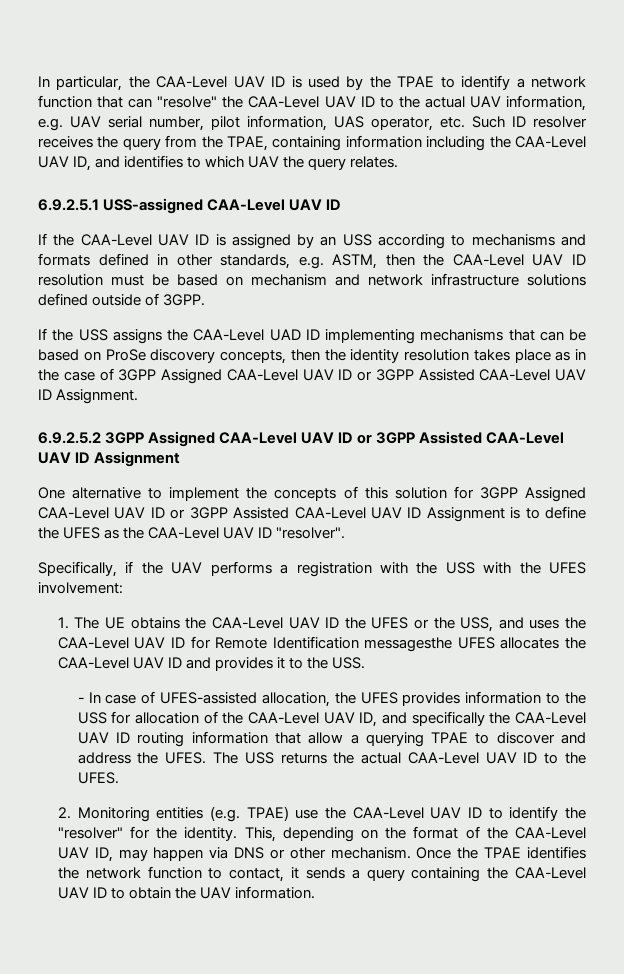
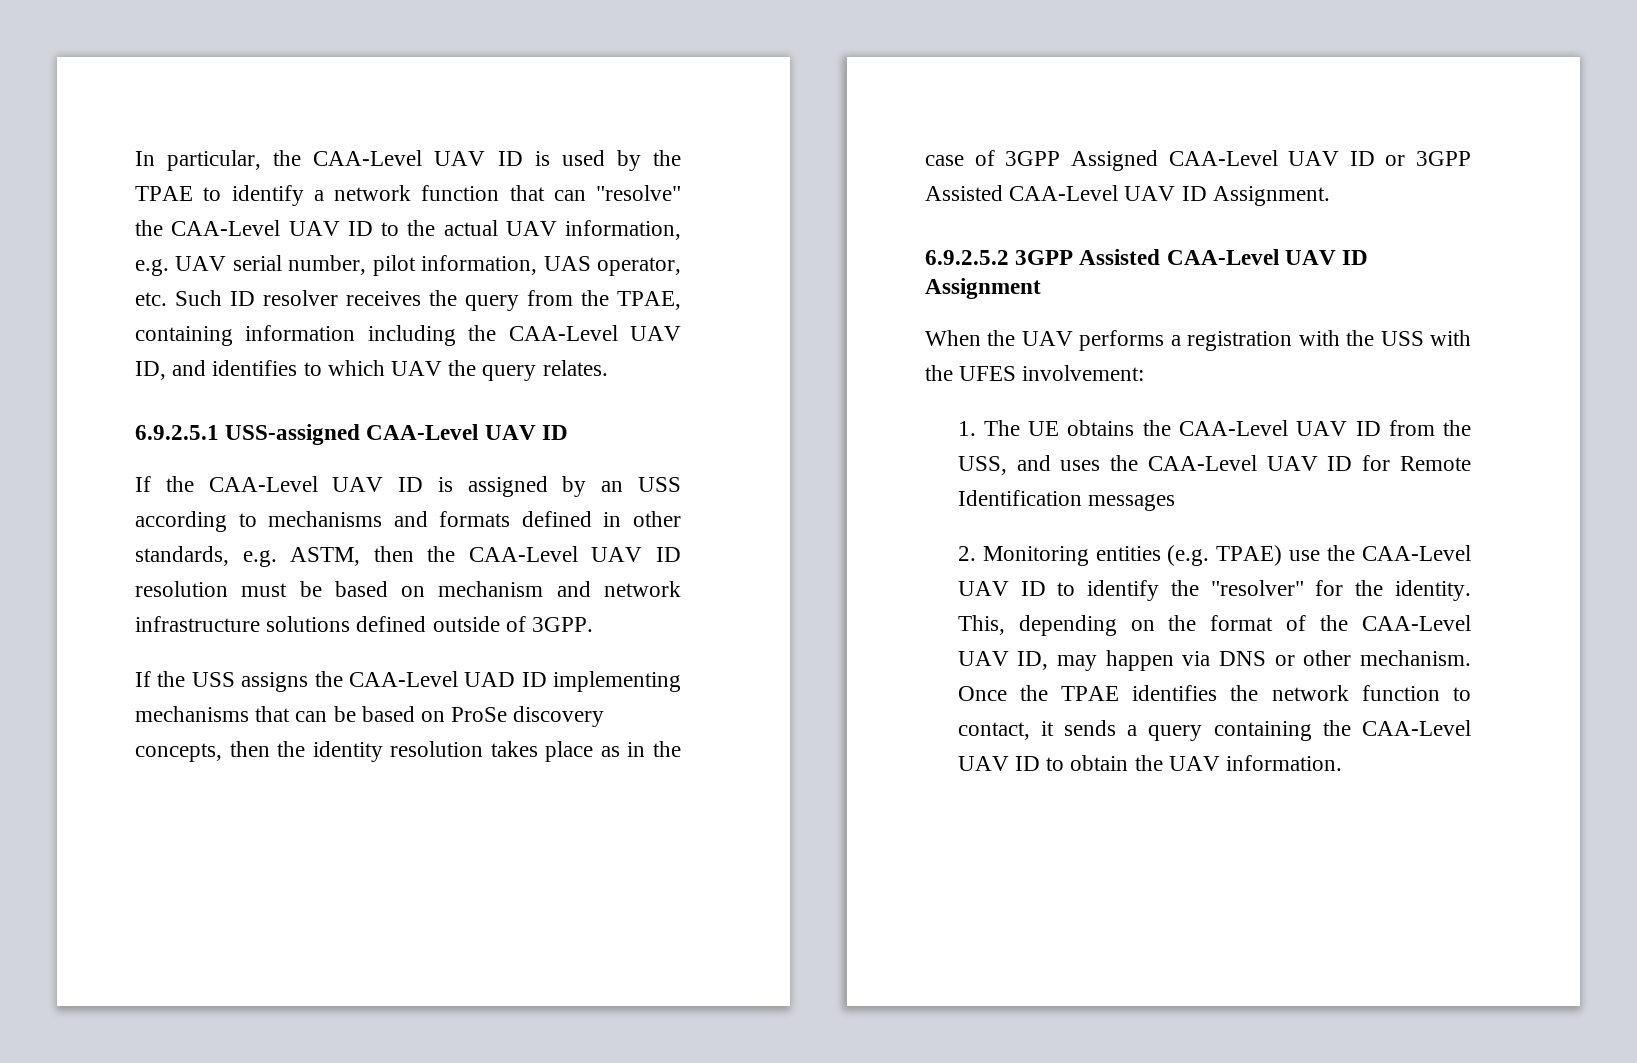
[148,431,416,447] Assigned CAA-Level UAV ID or 3GPP -> (1074, 257) none
[38,486,587,502] [38,506,587,522] [38,527,346,539] [38,561,134,577] One alternative to implement the concepts of this solution for 3GPP Assigned CAA-Level UAV ID or 3GPP Assisted CAA-Level UAV ID Assignment is to define the UFES as the CAA-Level UAV ID "resolver". // Specifically, if -> [925,330,981,346] When
[344,617,429,629] the UFES or -> [1388,420,1435,436] from
[364,637,587,652] [57,657,366,671] [77,691,586,707] [77,711,586,727] [77,731,586,747] [77,752,586,764] [77,772,119,784] messagesthe UFES allocates the CAA-Level UAV ID and provides it to the USS. // - In case of UFES-assisted allocation, the UFES provides information to the USS for allocation of the CAA-Level UAV ID, and specifically the CAA-Level UAV ID routing information that allow a querying TPAE to discover and address the UFES. The USS returns the actual CAA-Level UAV ID to the UFES. -> [1087,494,1175,511] messages

